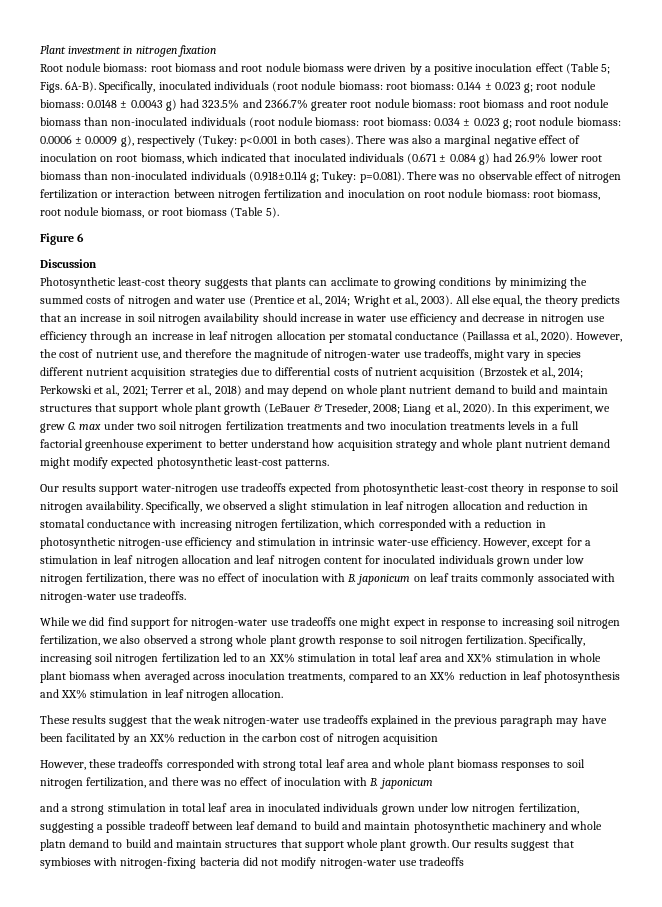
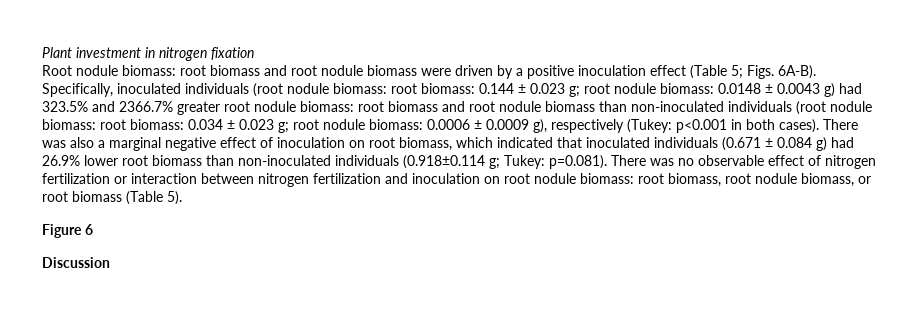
[40,277,588,289] [40,295,620,307] [40,313,606,325] [40,331,622,343] [40,349,581,361] [40,367,584,379] [40,385,608,397] [40,403,611,415] [40,421,579,433] [40,439,611,451] [40,457,330,469] [40,483,620,495] [40,501,589,513] [40,519,546,531] [40,537,591,549] [40,555,585,567] [40,573,615,585] [40,591,187,603] [40,617,621,629] [40,635,586,647] [40,653,602,665] [40,671,621,683] [40,689,284,701] [40,715,607,727] [40,733,438,745] [40,759,585,771] [40,777,433,789] [40,803,579,815] [40,821,603,833] [40,839,574,851] [40,857,465,869] // Photosynthetic least-cost theory suggests that plants can acclimate to growing conditions by minimizing the summed costs of nitrogen and water use (Prentice et al., 2014; Wright et al., 2003). All else equal, the theory predicts that an increase in soil nitrogen availability should increase in water use efficiency and decrease in nitrogen use efficiency through an increase in leaf nitrogen allocation per stomatal conductance (Paillassa et al., 2020). However, the cost of nutrient use, and therefore the magnitude of nitrogen-water use tradeoffs, might vary in species different nutrient acquisition strategies due to differential costs of nutrient acquisition (Brzostek et al., 2014; Perkowski et al., 2021; Terrer et al., 2018) and may depend on whole plant nutrient demand to build and maintain structures that support whole plant growth (LeBauer & Treseder, 2008; Liang et al., 2020). In this experiment, we grew G. max under two soil nitrogen fertilization treatments and two inoculation treatments levels in a full factorial greenhouse experiment to better understand how acquisition strategy and whole plant nutrient demand might modify expected photosynthetic least-cost patterns. // Our results support water-nitrogen use tradeoffs expected from photosynthetic least-cost theory in response to soil nitrogen availability. Specifically, we observed a slight stimulation in leaf nitrogen allocation and reduction in stomatal conductance with increasing nitrogen fertilization, which corresponded with a reduction in photosynthetic nitrogen-use efficiency and stimulation in intrinsic water-use efficiency. However, except for a stimulation in leaf nitrogen allocation and leaf nitrogen content for inoculated individuals grown under low nitrogen fertilization, there was no effect of inoculation with B. japonicum on leaf traits commonly associated with nitrogen-water use tradeoffs. // While we did find support for nitrogen-water use tradeoffs one might expect in response to increasing soil nitrogen fertilization, we also observed a strong whole plant growth response to soil nitrogen fertilization. Specifically, increasing soil nitrogen fertilization led to an XX% stimulation in total leaf area and XX% stimulation in whole plant biomass when averaged across inoculation treatments, compared to an XX% reduction in leaf photosynthesis and XX% stimulation in leaf nitrogen allocation. // These results suggest that the weak nitrogen-water use tradeoffs explained in the previous paragraph may have been facilitated by an XX% reduction in the carbon cost of nitrogen acquisition // However, these tradeoffs corresponded with strong total leaf area and whole plant biomass responses to soil nitrogen fertilization, and there was no effect of inoculation with B. japonicum // and a strong stimulation in total leaf area in inoculated individuals grown under low nitrogen fertilization, suggesting a possible tradeoff between leaf demand to build and maintain photosynthetic machinery and whole platn demand to build and maintain structures that support whole plant growth. Our results suggest that symbioses with nitrogen-fixing bacteria did not modify nitrogen-water use tradeoffs -> (110, 262) none

